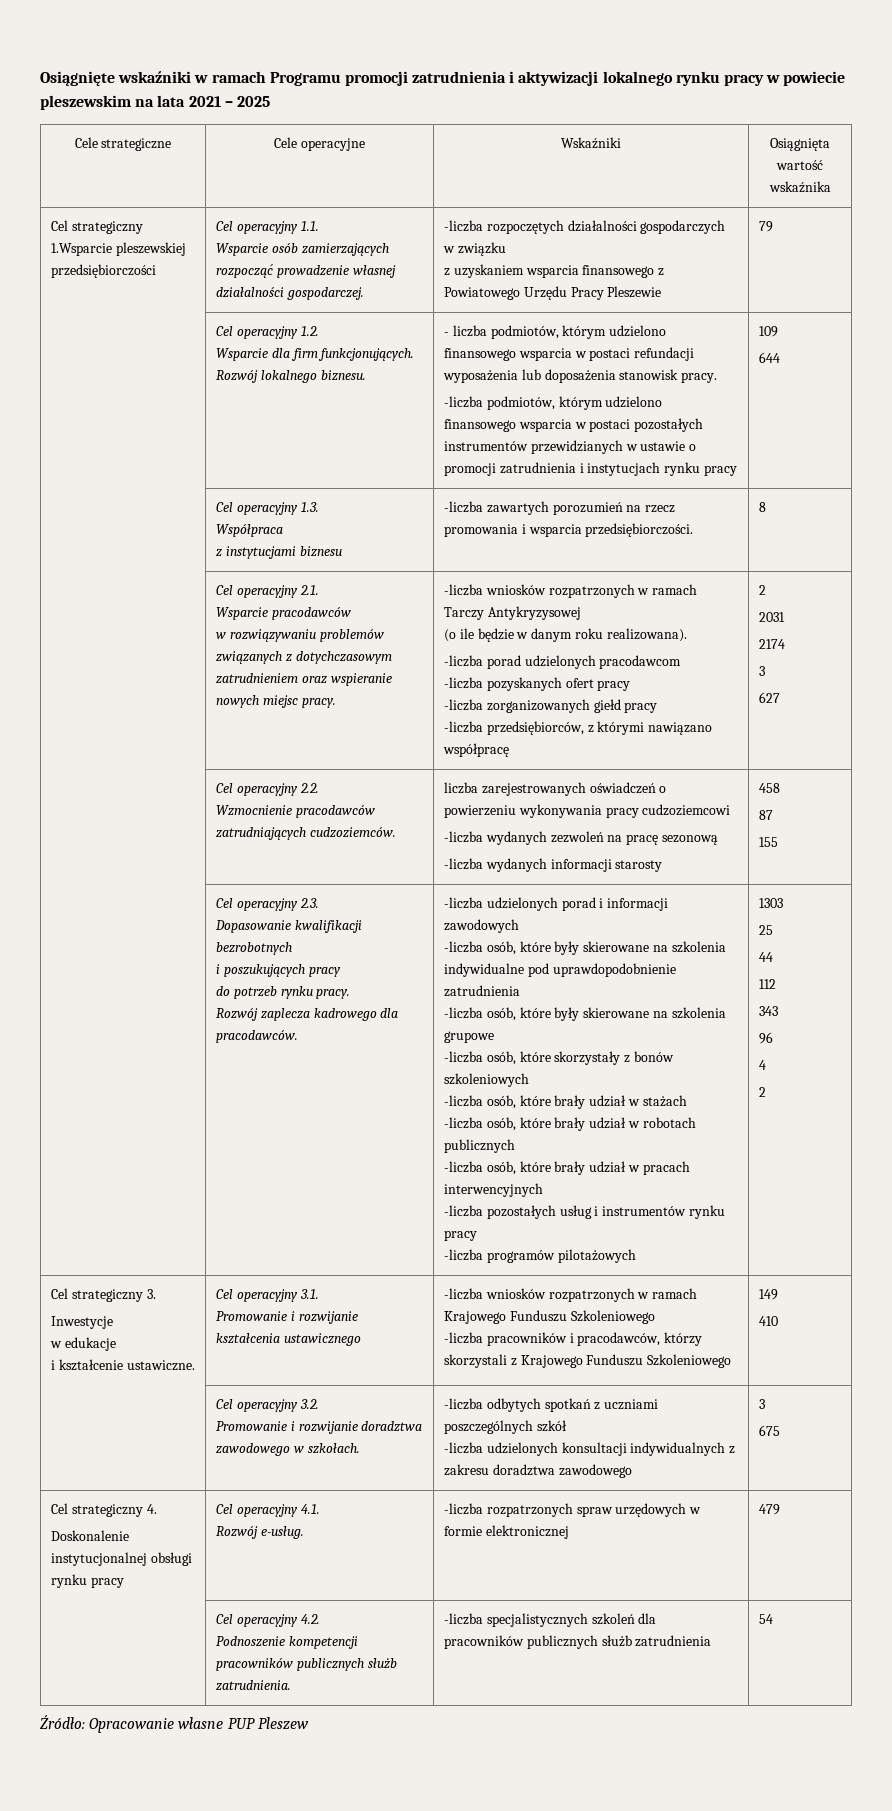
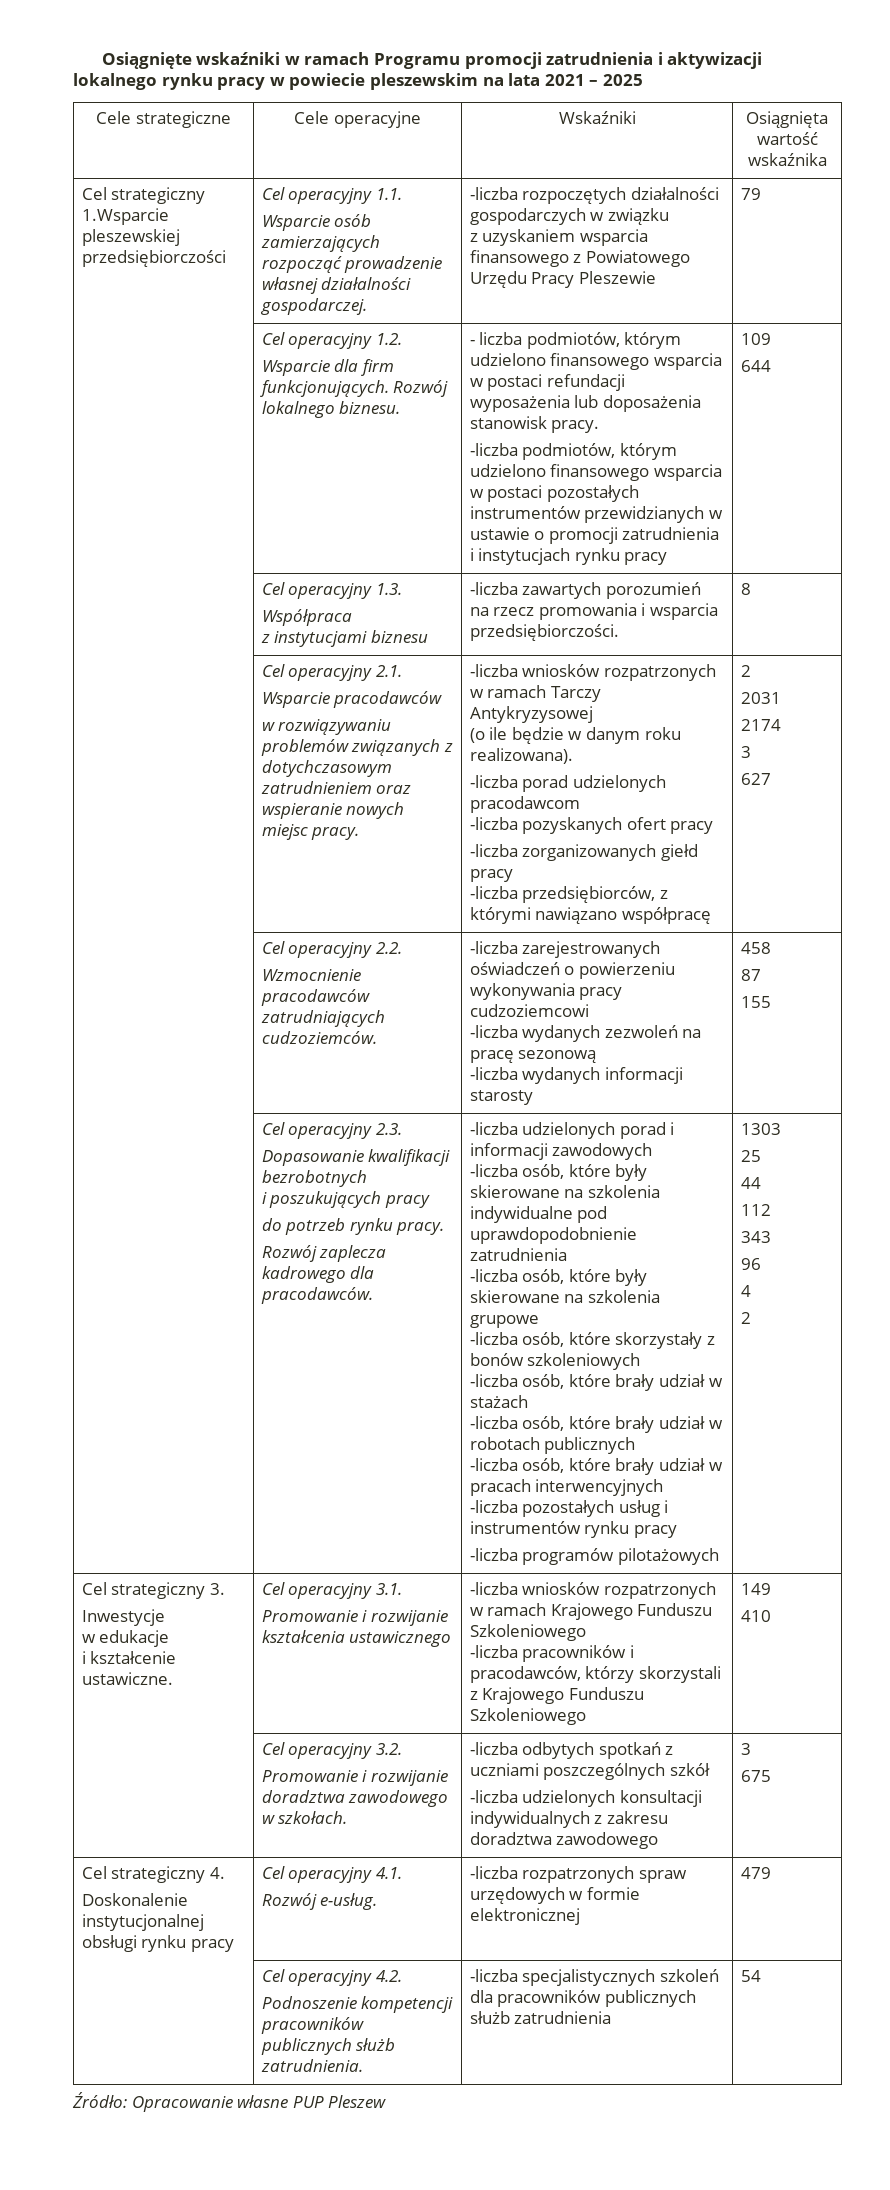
[444,782,479,794] liczba -> [469,941,518,954] -liczba

